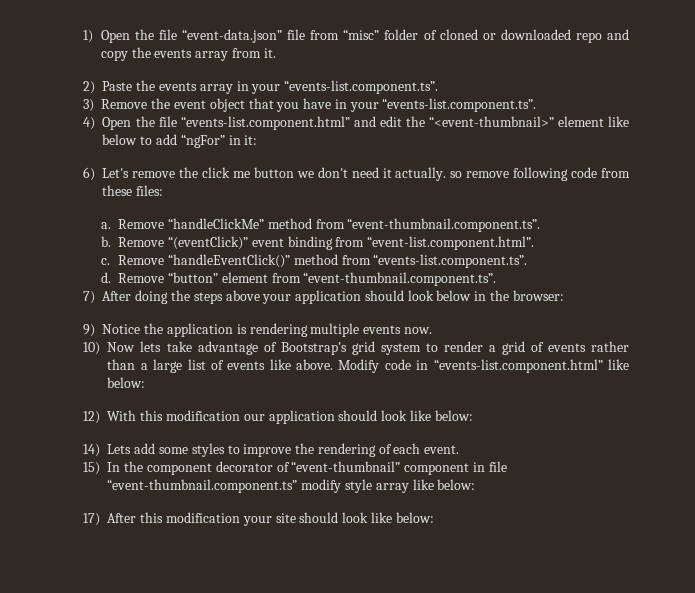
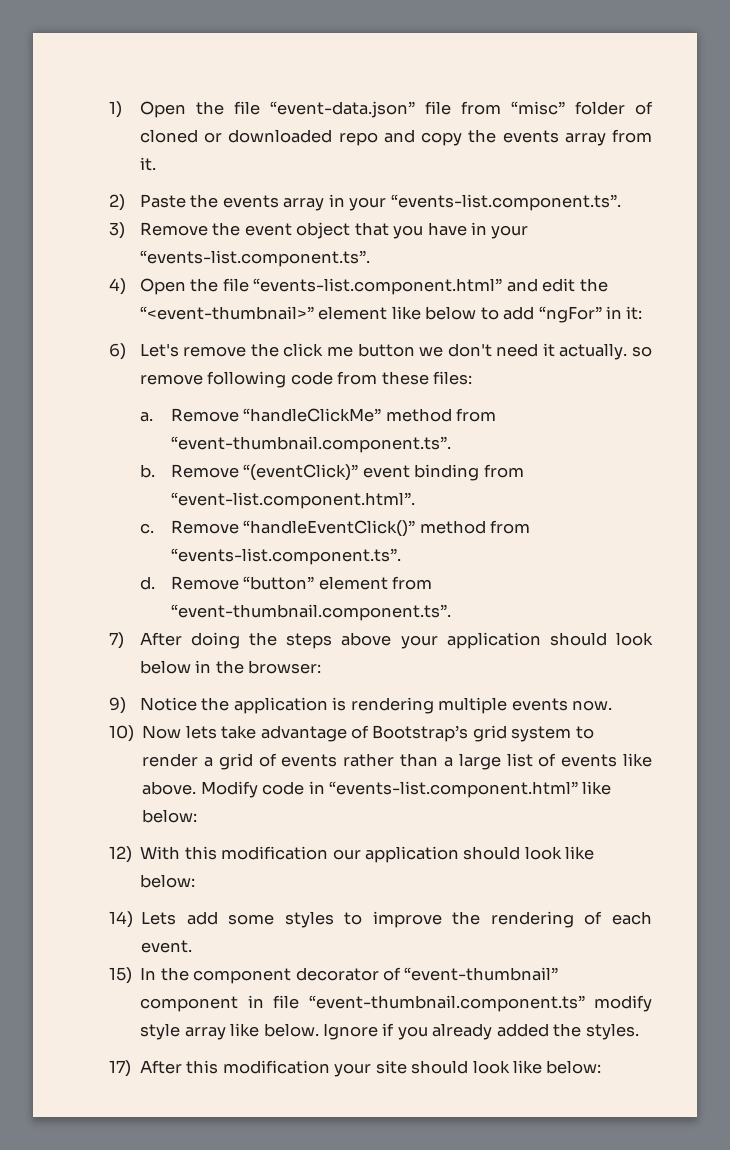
[437,479,476,490] below: -> [263,1023,639,1040] below. Ignore if you already added the styles.

